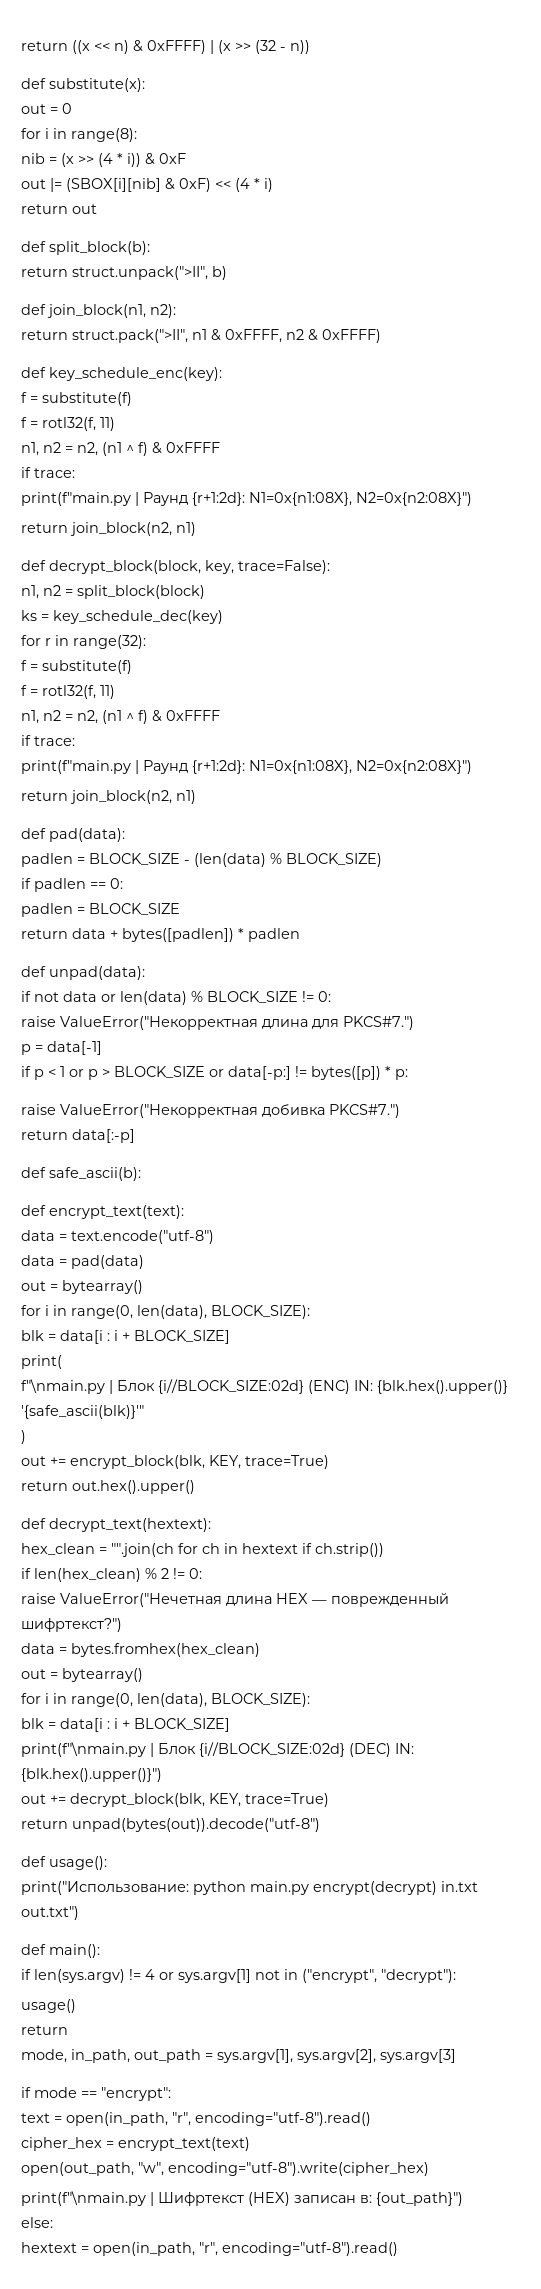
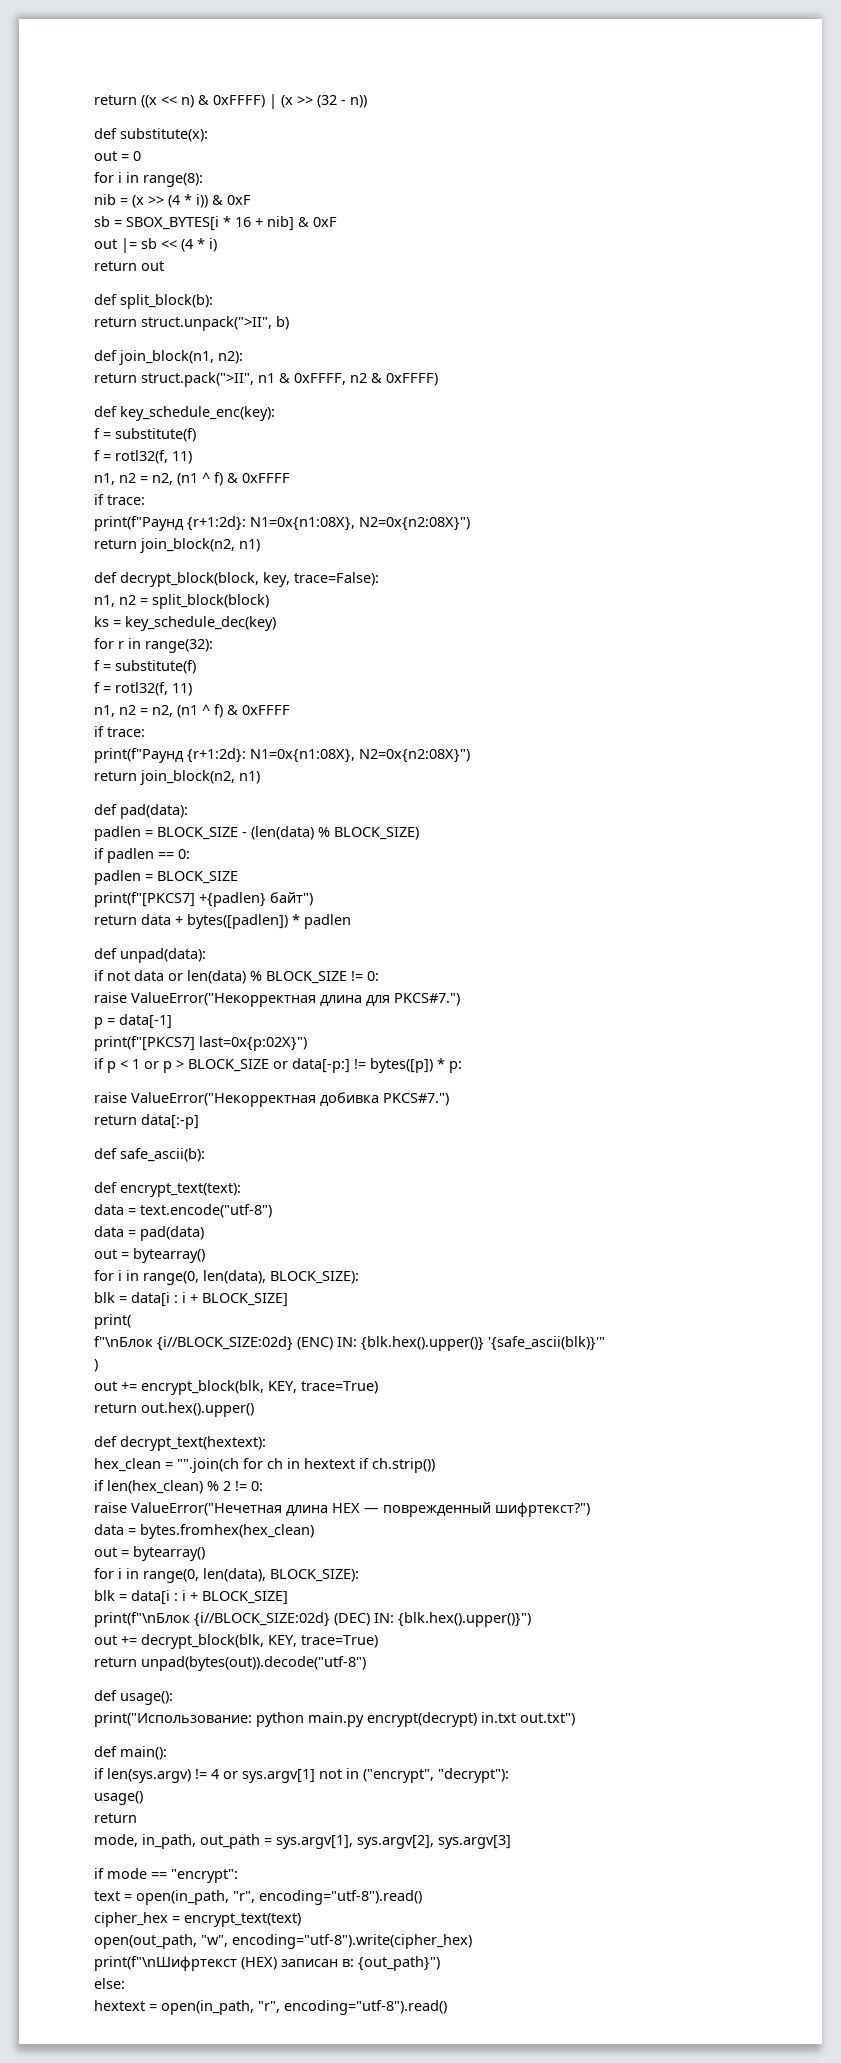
(186, 158) none -> [94,216,337,231] // sb = SBOX_BYTES[i * 16 + nib] & 0xF
[66,178,211,192] (SBOX[i][nib] & 0xF) -> [141,238,157,249] sb
[21,492,188,506] print(f"main.py | Раунд -> [94,516,184,531] print(f"Раунд
[21,760,188,774] print(f"main.py | Раунд -> [94,748,184,763] print(f"Раунд
(180, 909) none -> [94,892,313,907] // print(f"[PKCS7] +{padlen} байт")
(102, 1048) none -> [94,1036,307,1051] // print(f"[PKCS7] last=0x{p:02X}")
[21,1379,155,1394] f"\nmain.py | Блок -> [94,1336,153,1347] f"\nБлок
[21,1742,196,1757] print(f"\nmain.py | Блок -> [94,1612,190,1627] print(f"\nБлок
[21,2191,244,2206] print(f"\nmain.py | Шифртекст -> [94,1956,237,1971] print(f"\nШифртекст

